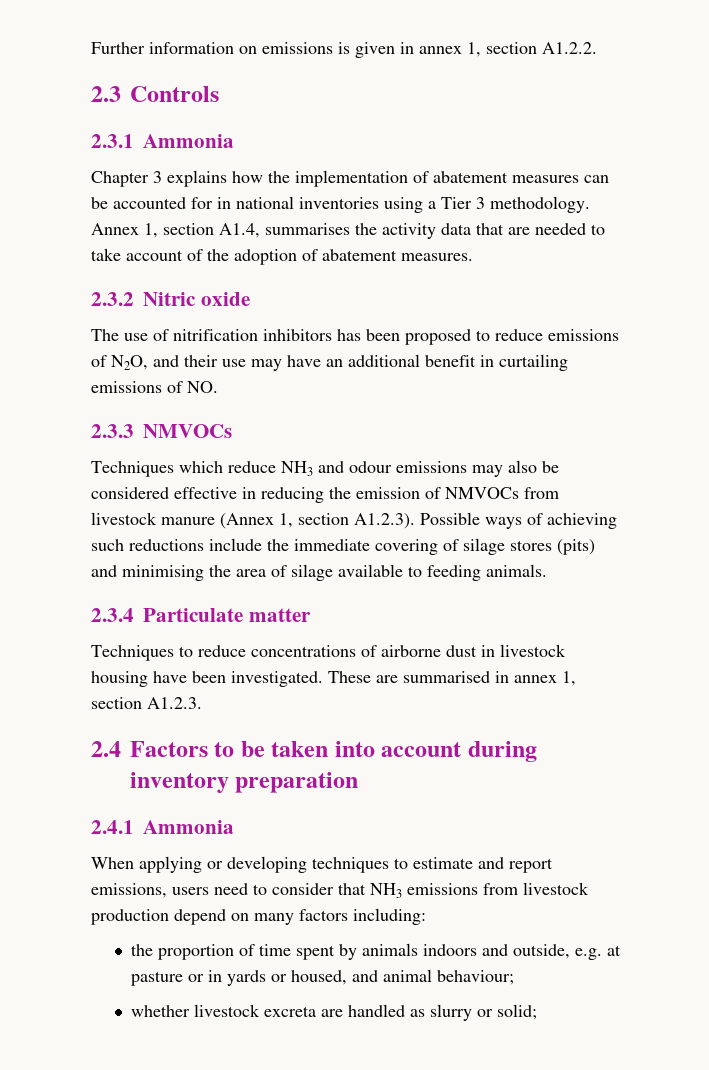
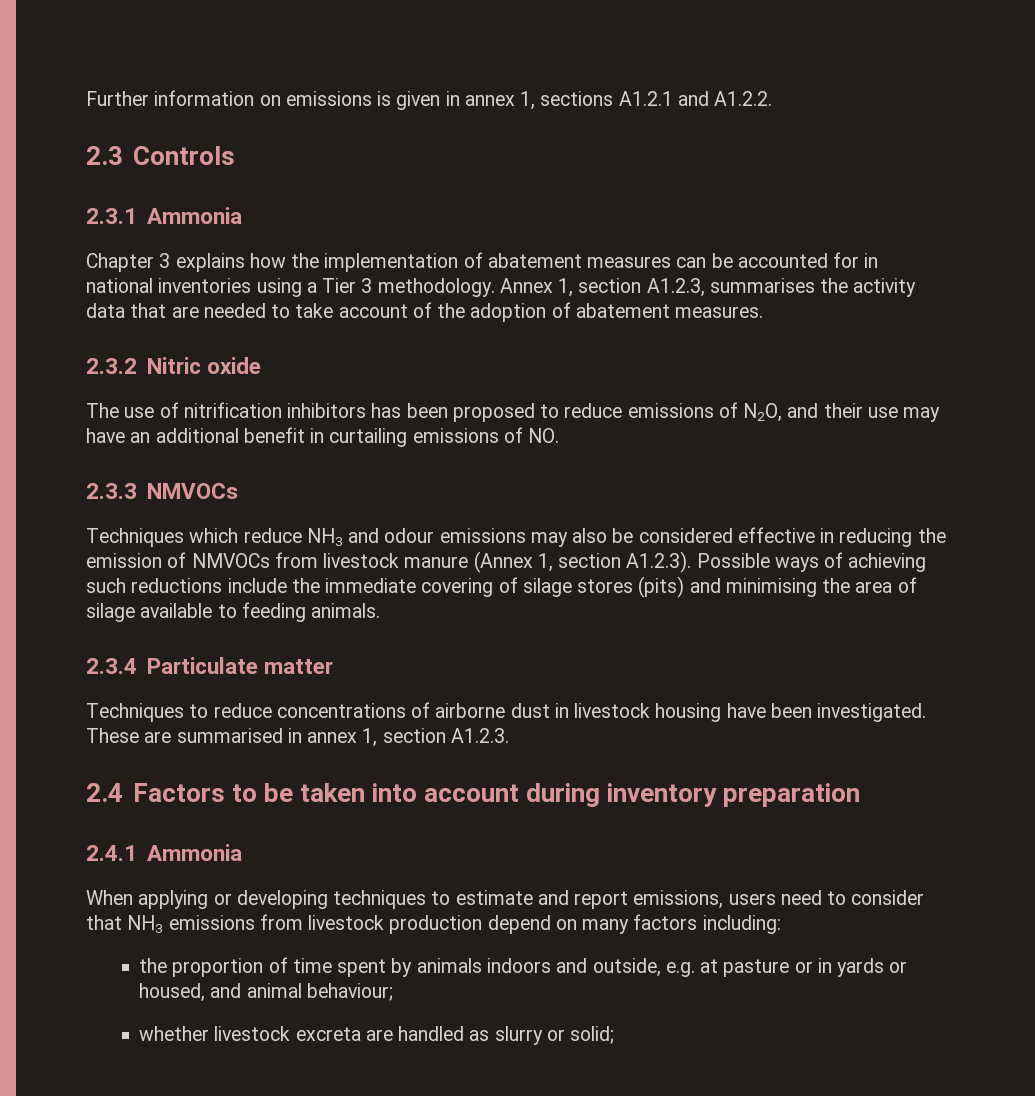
[486,42,537,54] section -> [540,91,709,106] sections A1.2.1 and
[219,223,260,238] A1.4, -> [646,278,705,297] A1.2.3,

